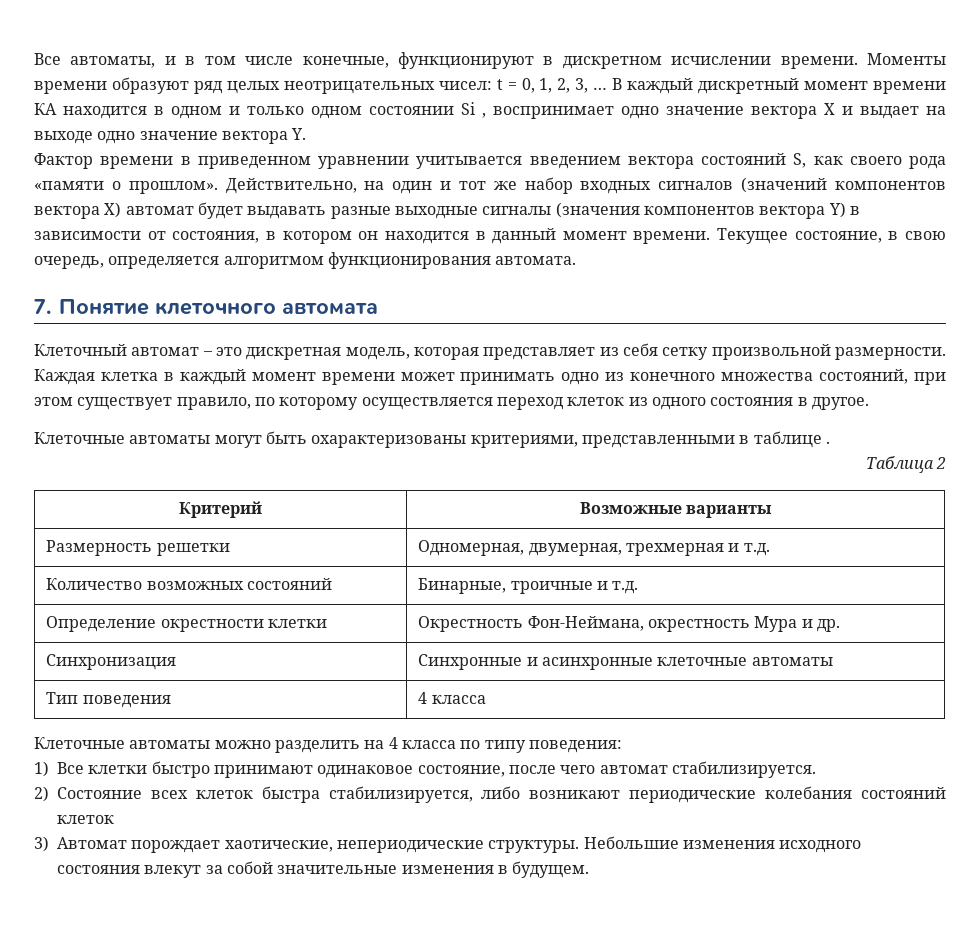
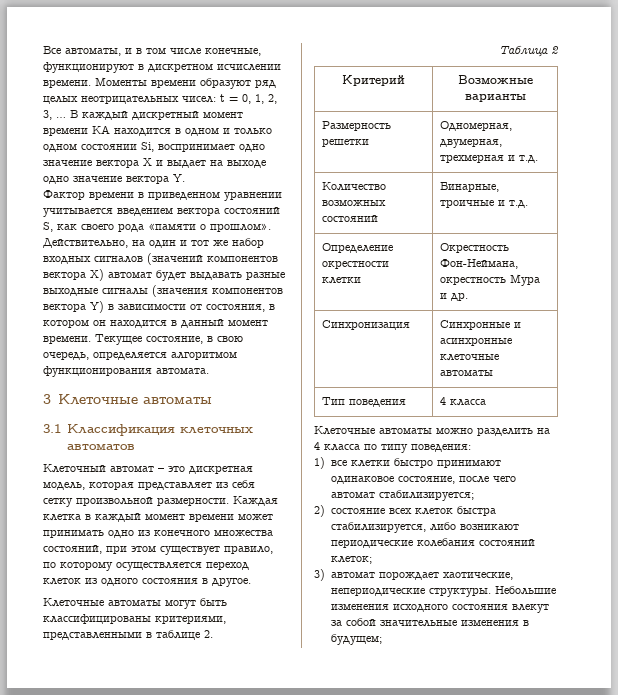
[461,102,486,118] Si , -> [141,142,154,152] Si,
[34,299,378,316] 7. Понятие клеточного автомата -> [43,394,212,405] [43,424,253,436] [66,444,135,450] 3 Клеточные автоматы // 3.1 Классификация клеточных автоматов
[311,435,467,448] охарактеризованы -> [43,614,151,624] классифицированы
[825,441,830,444] . -> [204,630,213,638] 2.
[57,762,84,774] Все -> [330,460,347,466] все
[671,761,816,778] стабилизируется. -> [378,490,474,501] стабилизируется;
[57,787,142,799] Состояние -> [330,508,385,514] состояние
[57,815,114,824] клеток -> [330,556,372,564] клеток;
[57,837,127,849] Автомат -> [330,571,375,578] автомат
[512,861,590,878] будущем. -> [330,634,382,645] будущем;

